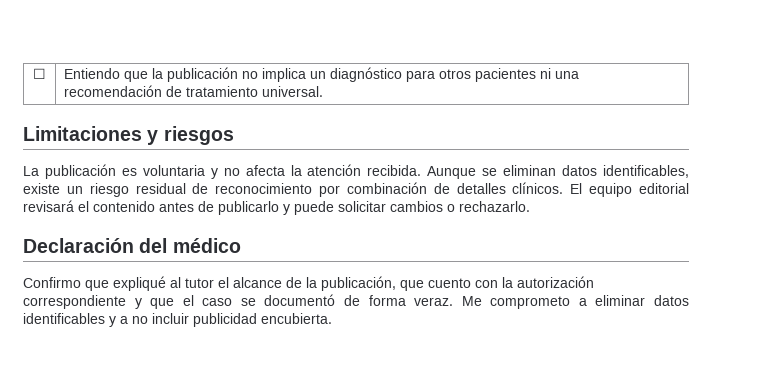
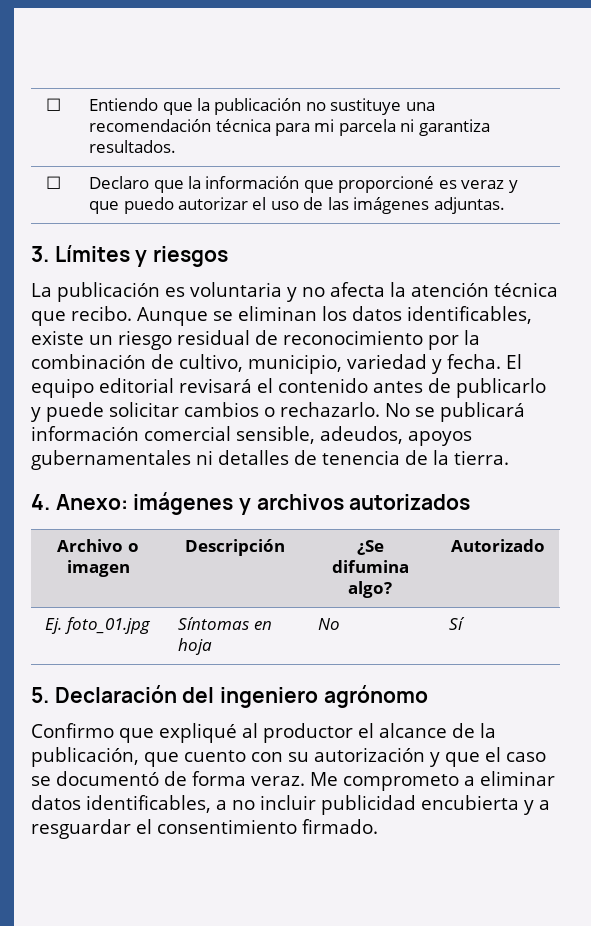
[262,67,580,82] [64,85,324,97] [23,126,142,141] implica un diagnóstico para otros pacientes ni una recomendación de tratamiento universal. // Limitaciones -> [330,98,435,115] [89,119,490,136] [89,140,177,153] [46,176,61,189] [89,176,518,193] [89,197,505,214] [31,245,130,262] sustituye una recomendación técnica para mi parcela ni garantiza resultados. // ☐ | Declaro que la información que proporcioné es veraz y que puedo autorizar el uso de las imágenes adjuntas. // 3. Límites
[367,165,422,176] recibida. -> [494,282,558,297] [31,306,132,326] técnica que recibo.
(557, 170) none -> [322,306,347,321] los
(341, 191) none -> [464,330,480,345] la
[456,182,564,194] detalles clínicos. -> [179,354,501,374] cultivo, municipio, variedad y fecha.
[23,238,241,253] // Declaración del médico -> [385,402,525,422] [31,426,472,446] [31,450,509,470] [31,492,471,515] [57,539,139,552] [66,560,130,577] [184,539,285,556] [356,540,384,555] [331,560,409,573] [348,581,392,598] [450,539,545,552] [45,617,151,634] [178,617,272,630] [178,638,213,655] [318,618,341,630] [449,617,466,630] [31,685,428,708] No se publicará información comercial sensible, adeudos, apoyos gubernamentales ni detalles de tenencia de la tierra. // 4. Anexo: imágenes y archivos autorizados // Archivo o imagen | Descripción | ¿Se difumina algo? | Autorizado // Ej. foto_01.jpg | Síntomas en hoja | No | Sí // 5. Declaración del ingeniero agrónomo
[185,278,214,288] tutor -> [263,723,353,743] productor
[502,276,594,288] [23,295,126,309] la autorización correspondiente -> [288,747,425,762] su autorización
[23,313,116,327] identificables y -> [86,795,211,813] identificables,
[261,313,332,324] encubierta. -> [421,795,550,815] [31,819,378,839] encubierta y a resguardar el consentimiento firmado.

